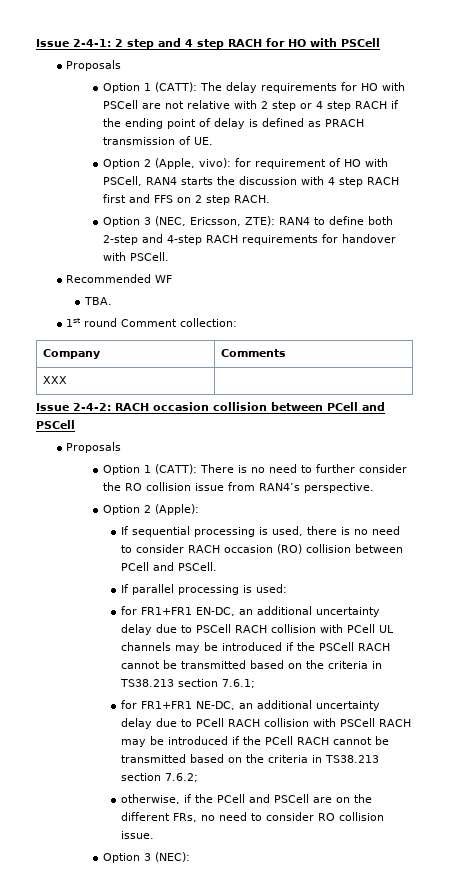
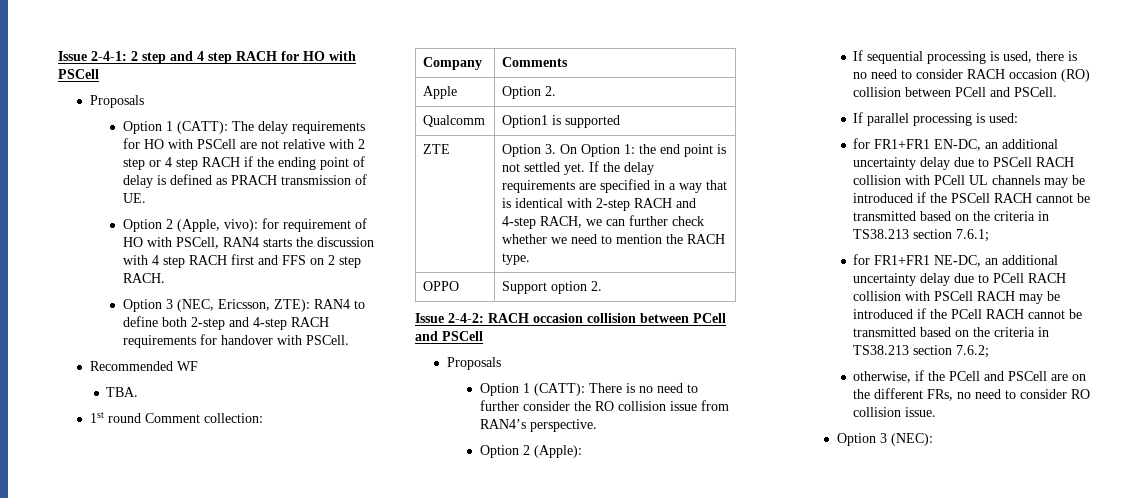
[42,376,67,384] XXX | -> [423,86,458,99] [502,86,557,99] [423,115,486,127] [502,115,621,128] [423,144,451,154] [502,144,727,157] [502,161,655,175] [502,179,728,193] [502,198,697,211] [502,215,705,229] [502,234,726,244] [502,253,531,265] [423,281,460,291] [502,281,603,294] Apple | Option 2. // Qualcomm | Option1 is supported // ZTE | Option 3. On Option 1: the end point is not settled yet. If the delay requirements are specified in a way that is identical with 2-step RACH and 4-step RACH, we can further check whether we need to mention the RACH type. // OPPO | Support option 2.

